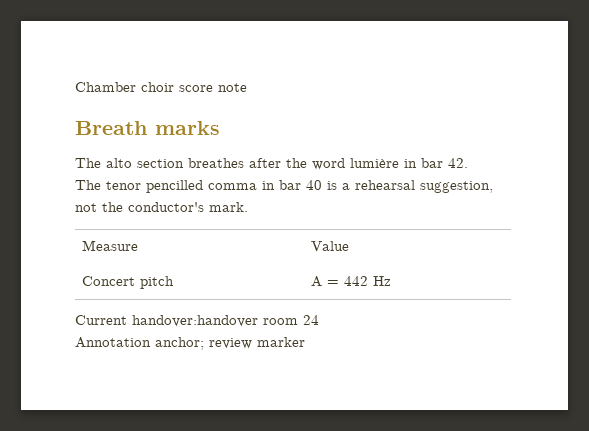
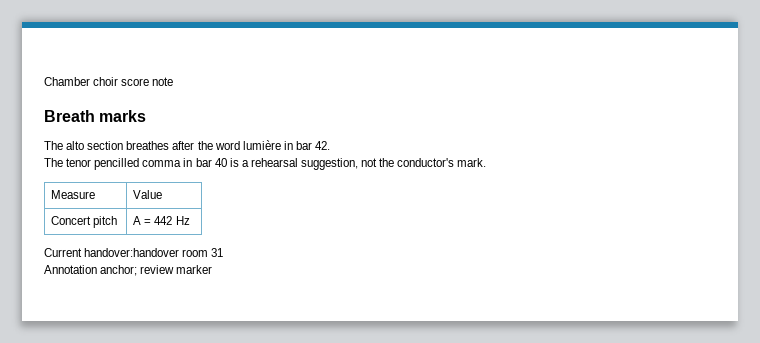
[303,315,319,325] 24 -> [211,248,224,257] 31

